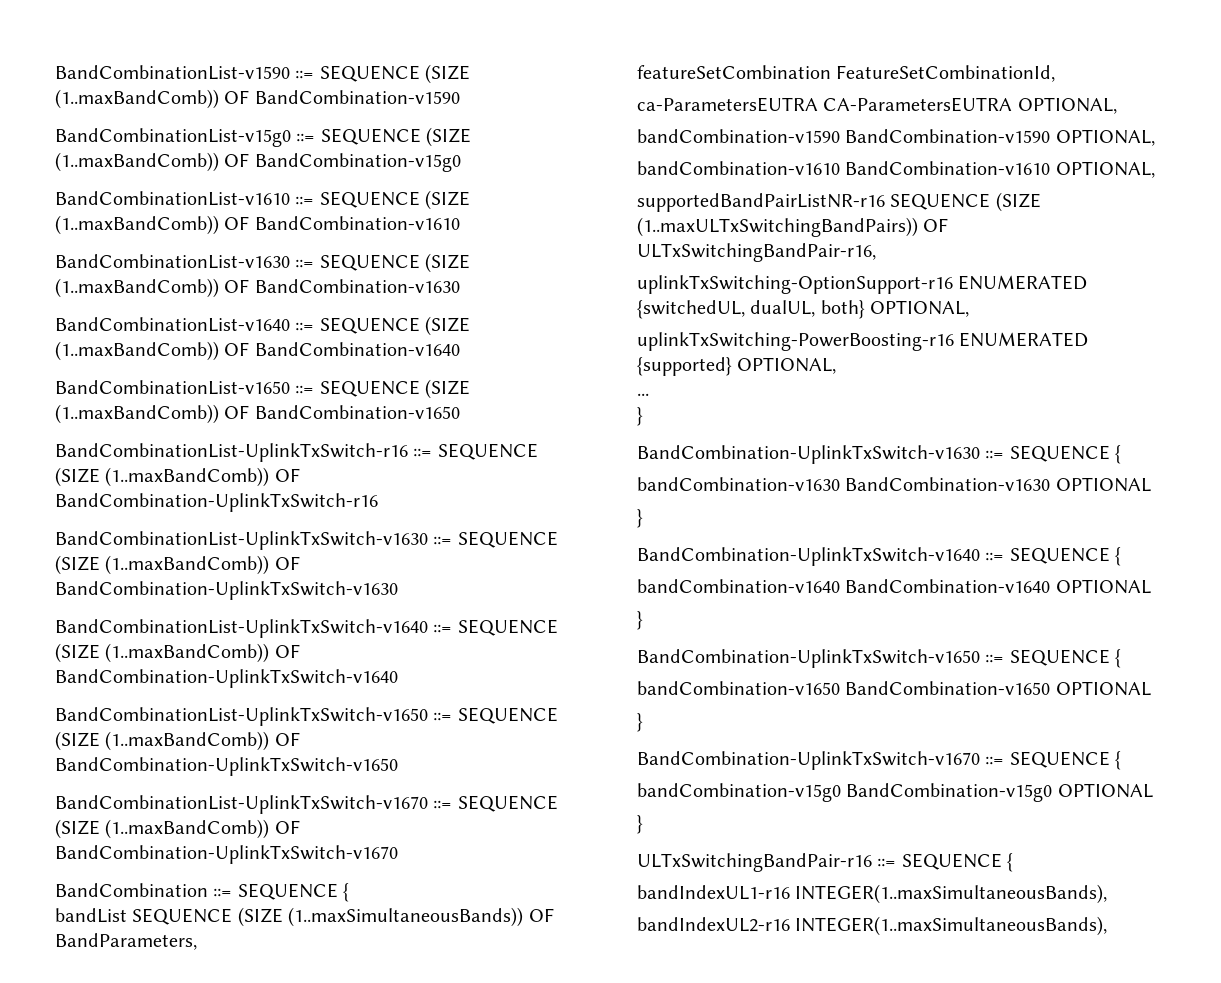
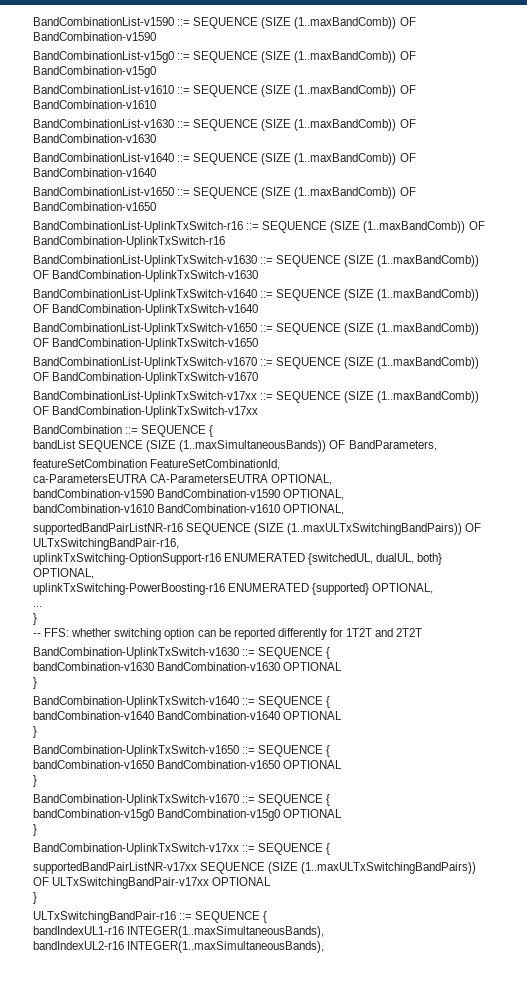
(398, 854) none -> [33,391,480,403] [33,406,259,418] // BandCombinationList-UplinkTxSwitch-v17xx ::= SEQUENCE (SIZE (1..maxBandComb)) OF BandCombination-UplinkTxSwitch-v17xx
(643, 416) none -> [33,628,423,640] // -- FFS: whether switching option can be reported differently for 1T2T and 2T2T
(643, 824) none -> [33,843,331,855] [33,862,477,874] [33,877,272,889] [33,892,37,904] // BandCombination-UplinkTxSwitch-v17xx ::= SEQUENCE { // supportedBandPairListNR-v17xx SEQUENCE (SIZE (1..maxULTxSwitchingBandPairs)) OF ULTxSwitchingBandPair-v17xx OPTIONAL // }

